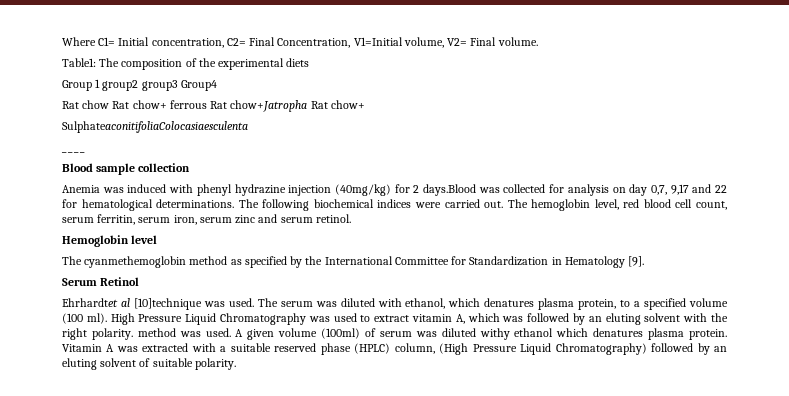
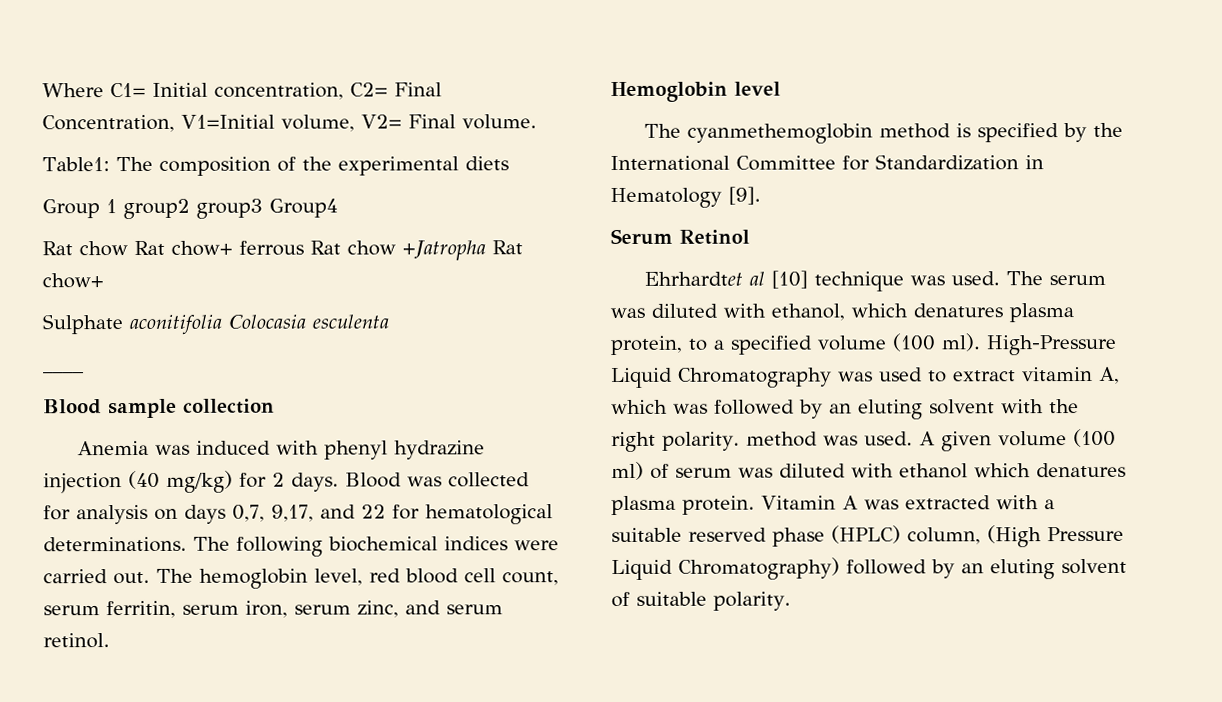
[230,100,308,112] chow+Jatropha -> [347,240,486,261] chow +Jatropha
[62,121,248,133] SulphateaconitifoliaColocasiaesculenta -> [42,314,389,336] Sulphate aconitifolia Colocasia esculenta
[334,184,476,196] (40mg/kg) for 2 days.Blood -> [128,470,402,493] (40 mg/kg) for 2 days. Blood
[629,184,689,196] day 0,7, 9,17 -> [184,504,314,524] days 0,7, 9,17,
[235,215,256,224] zinc -> [357,600,399,618] zinc,
[230,259,242,265] as -> [956,123,972,138] is
[133,298,202,310] [10]technique -> [771,270,905,292] [10] technique
[110,313,183,325] High Pressure -> [986,334,1117,356] High-Pressure
[321,328,361,339] (100ml) -> [1072,428,1116,448] [611,461,644,480] (100 ml)
[479,328,510,340] withy -> [851,463,894,478] with

